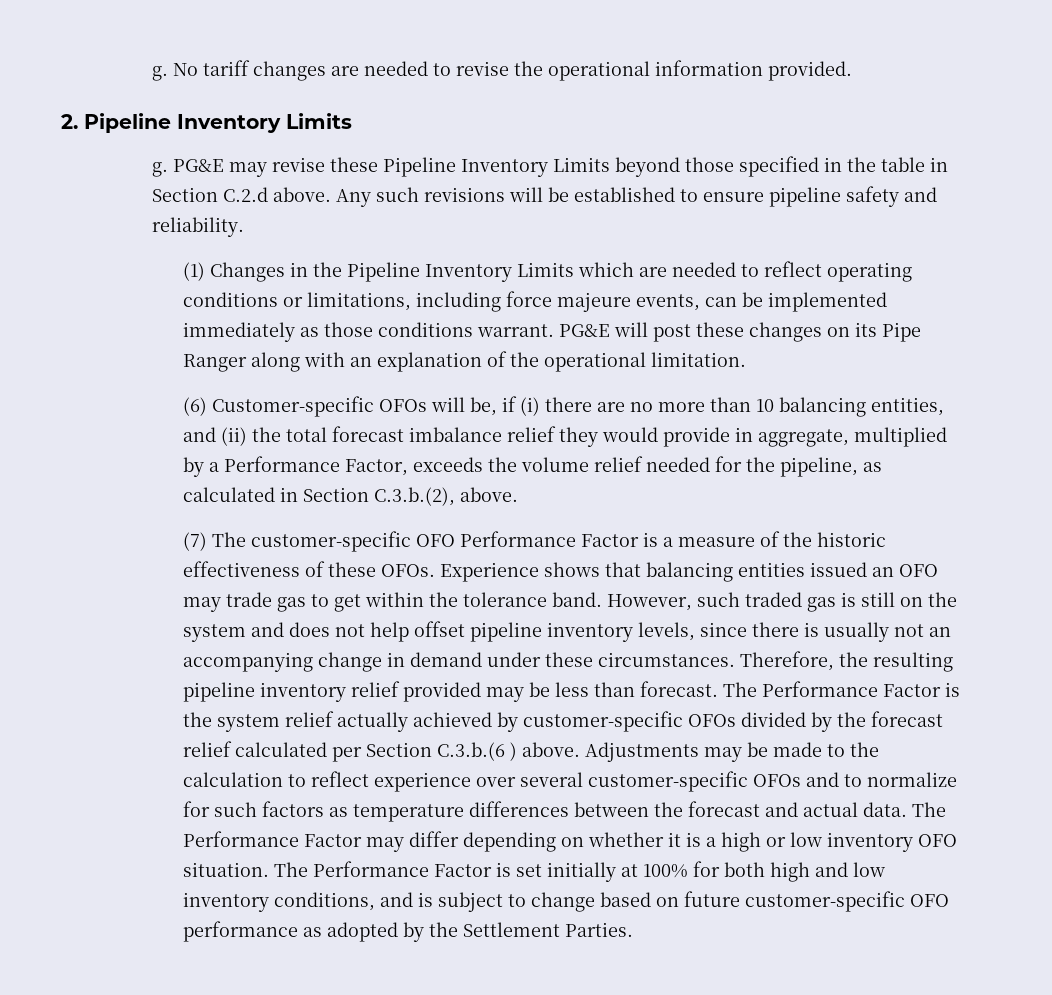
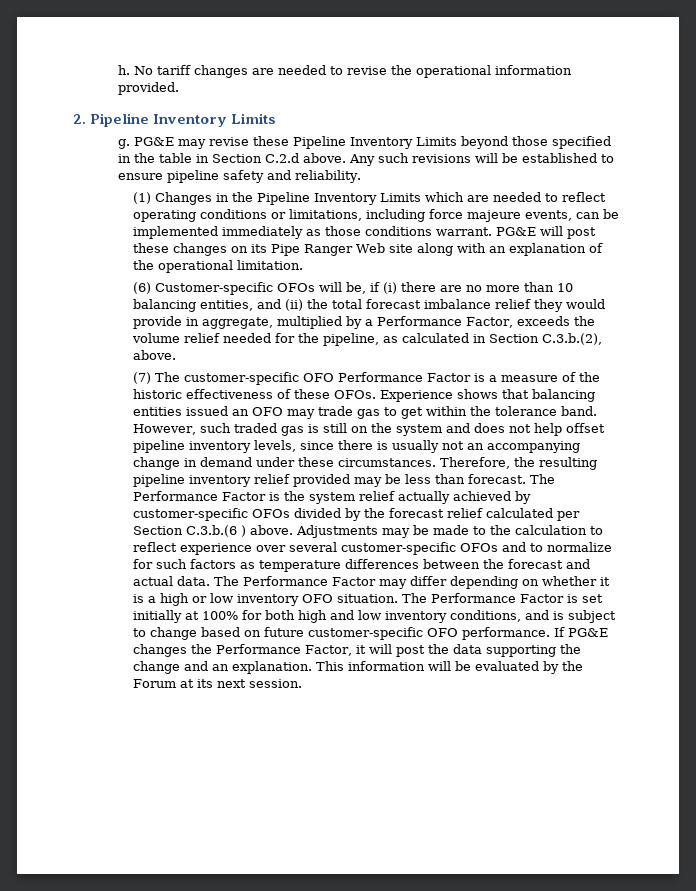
[152,66,169,81] g. -> [117,65,130,75] h.
(247, 363) none -> [355,243,413,253] Web site
[182,921,633,942] performance as adopted by the Settlement Parties. -> [461,627,608,640] [132,644,581,657] [132,661,583,674] [132,679,302,688] performance. If PG&E changes the Performance Factor, it will post the data supporting the change and an explanation. This information will be evaluated by the Forum at its next session.

